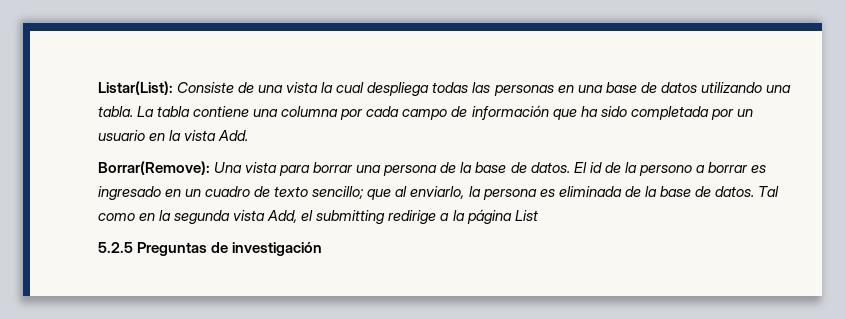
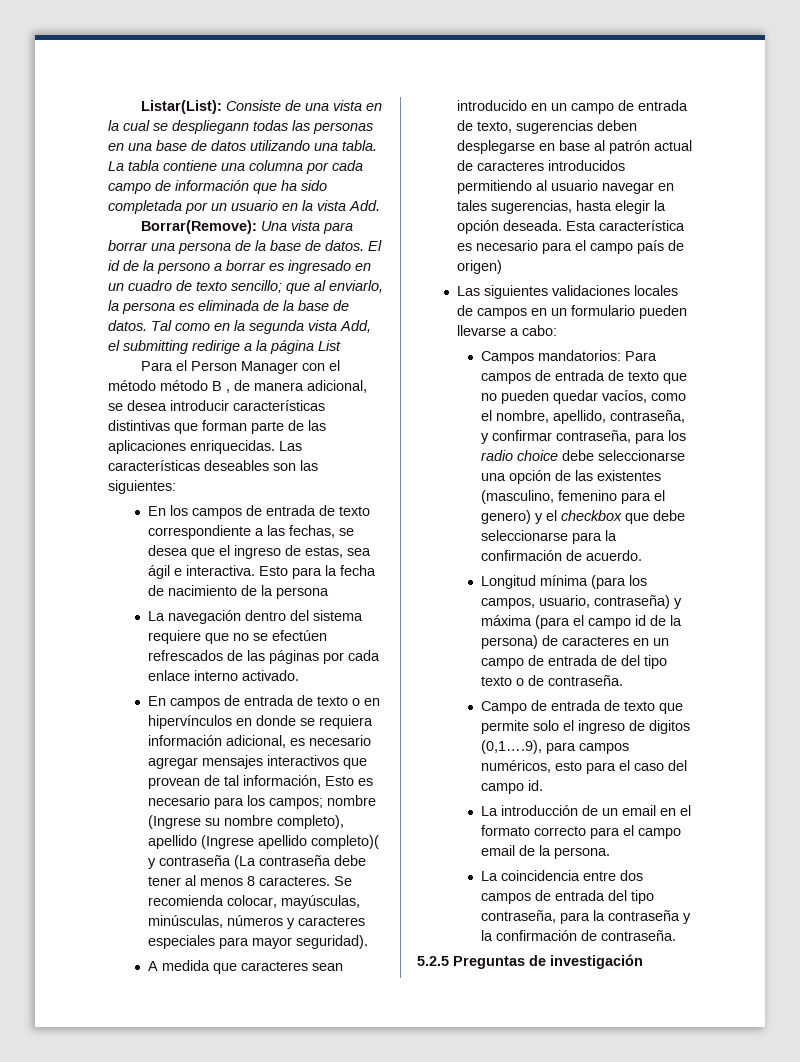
(319, 87) none -> [365,103,382,111] en
[367,82,430,96] despliega -> [153,120,249,134] se despliegann
(538, 215) none -> [140,360,340,374] [108,380,367,393] [108,400,325,411] [108,420,326,434] [108,440,302,454] [108,460,318,471] [108,480,176,494] [147,505,370,519] [147,525,354,539] [147,545,371,559] [147,565,376,579] [147,585,329,599] [147,610,363,624] [147,630,327,644] [147,650,380,664] [147,670,299,681] [147,695,380,709] [147,715,373,729] [147,735,371,748] [147,755,367,769] [147,775,373,789] [147,795,376,809] [147,815,344,829] [147,835,379,849] [147,855,366,869] [147,875,352,886] [147,895,360,909] [147,915,365,929] [147,935,368,949] [147,960,343,974] [456,100,688,114] [456,120,637,134] [456,140,692,154] [456,160,625,171] [456,180,674,194] [456,200,666,214] [456,220,685,234] [456,240,684,254] [456,260,502,274] [456,285,678,299] [456,305,687,319] [456,325,557,336] [480,350,657,364] [480,370,687,384] [480,390,686,404] [480,410,685,424] [480,430,686,444] [480,450,685,461] [480,470,661,484] [480,490,665,504] [480,510,685,524] [480,530,617,544] [480,550,642,561] [480,575,647,589] [480,595,682,609] [480,615,682,629] [480,635,669,649] [480,655,667,669] [480,675,623,686] [480,700,683,714] [480,720,690,734] [480,740,629,754] [480,760,687,774] [480,780,543,794] [480,805,691,816] [480,825,681,839] [480,845,610,859] [480,870,643,881] [480,890,654,904] [480,910,691,924] [480,930,676,941] // Para el Person Manager con el método método B , de manera adicional, se desea introducir características distintivas que forman parte de las aplicaciones enriquecidas. Las características deseables son las siguientes: // En los campos de entrada de texto correspondiente a las fechas, se desea que el ingreso de estas, sea ágil e interactiva. Esto para la fecha de nacimiento de la persona // La navegación dentro del sistema requiere que no se efectúen refrescados de las páginas por cada enlace interno activado. // En campos de entrada de texto o en hipervínculos en donde se requiera información adicional, es necesario agregar mensajes interactivos que provean de tal información, Esto es necesario para los campos; nombre (Ingrese su nombre completo), apellido (Ingrese apellido completo)( y contraseña (La contraseña debe tener al menos 8 caracteres. Se recomienda colocar, mayúsculas, minúsculas, números y caracteres especiales para mayor seguridad). // A medida que caracteres sean introducido en un campo de entrada de texto, sugerencias deben desplegarse en base al patrón actual de caracteres introducidos permitiendo al usuario navegar en tales sugerencias, hasta elegir la opción deseada. Esta característica es necesario para el campo país de origen) // Las siguientes validaciones locales de campos en un formulario pueden llevarse a cabo: // Campos mandatorios: Para campos de entrada de texto que no pueden quedar vacíos, como el nombre, apellido, contraseña, y confirmar contraseña, para los radio choice debe seleccionarse una opción de las existentes (masculino, femenino para el genero) y el checkbox que debe seleccionarse para la confirmación de acuerdo. // Longitud mínima (para los campos, usuario, contraseña) y máxima (para el campo id de la persona) de caracteres en un campo de entrada de del tipo texto o de contraseña. // Campo de entrada de texto que permite solo el ingreso de digitos (0,1….9), para campos numéricos, esto para el caso del campo id. // La introducción de un email en el formato correcto para el campo email de la persona. // La coincidencia entre dos campos de entrada del tipo contraseña, para la contraseña y la confirmación de contraseña.

